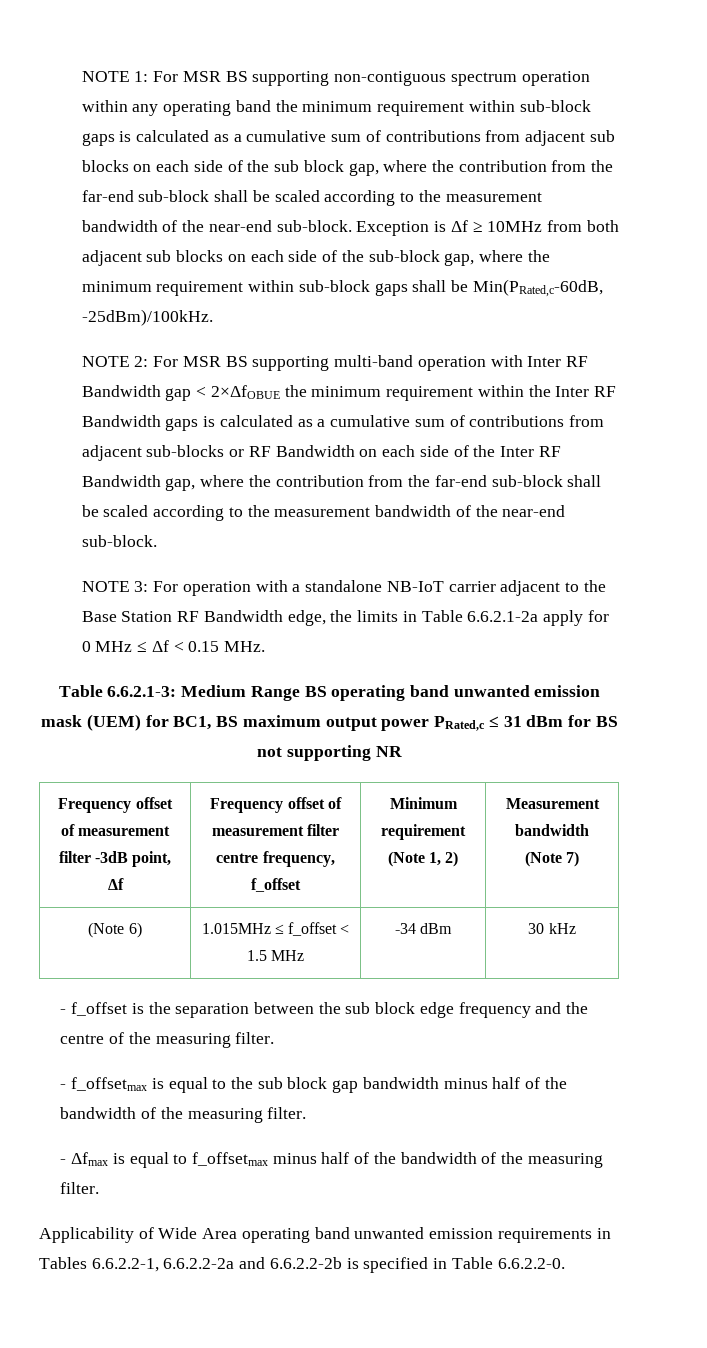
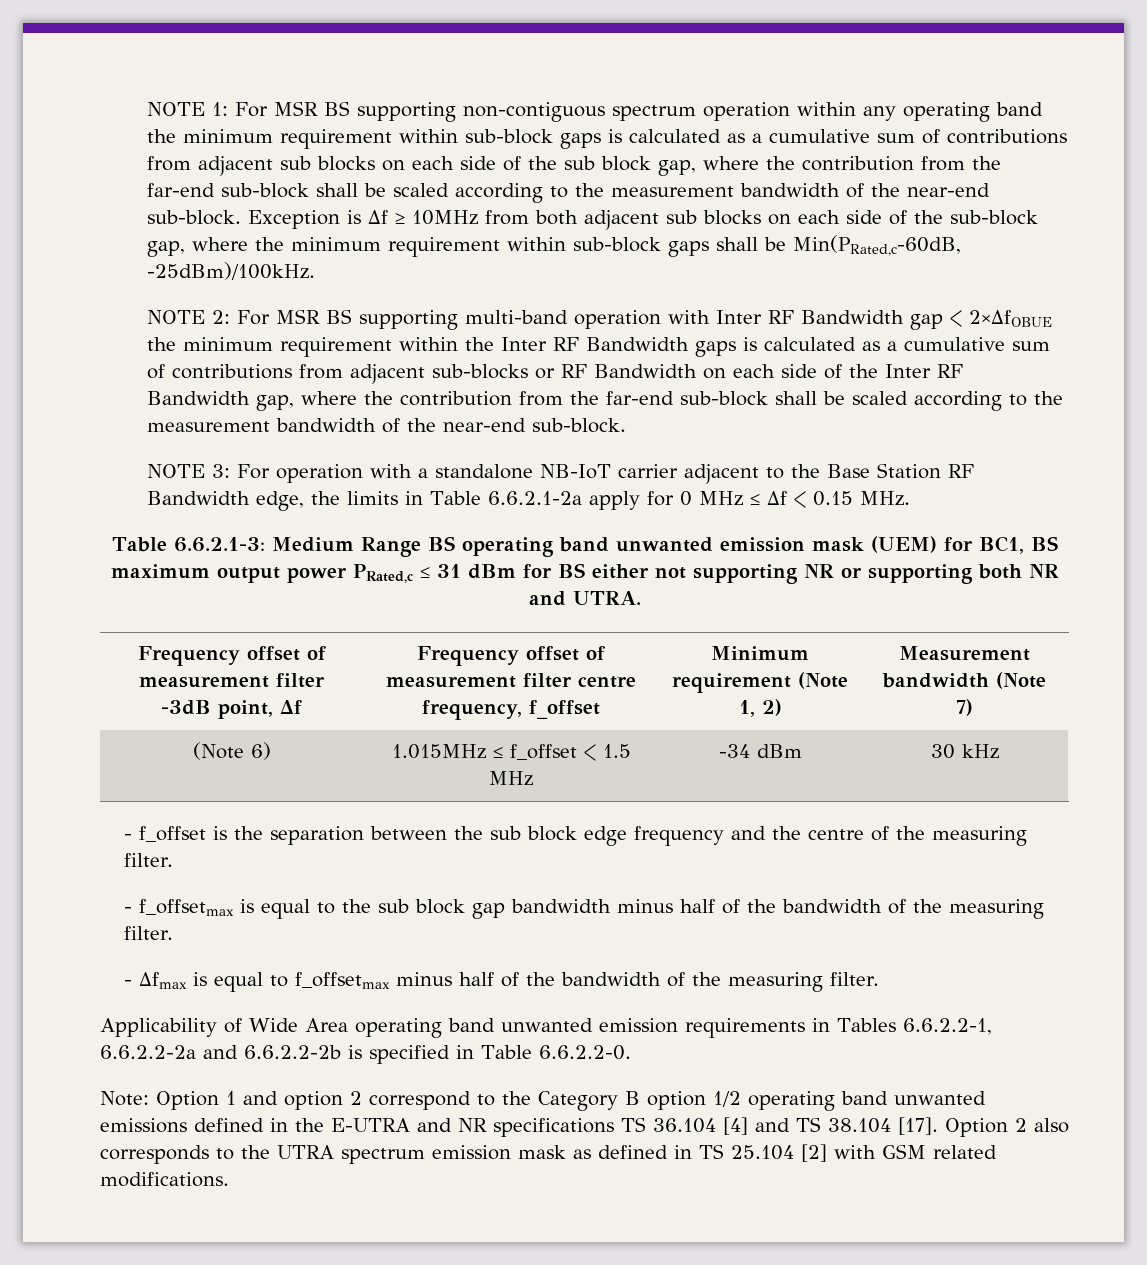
(618, 721) none -> [592,564,649,579] either
(402, 751) none -> [841,564,1059,584] [529,591,641,606] or supporting both NR and UTRA.
(565, 1263) none -> [100,1091,986,1111] [100,1117,1069,1137] [100,1144,997,1164] [100,1172,229,1187] // Note: Option 1 and option 2 correspond to the Category B option 1/2 operating band unwanted emissions defined in the E-UTRA and NR specifications TS 36.104 [4] and TS 38.104 [17]. Option 2 also corresponds to the UTRA spectrum emission mask as defined in TS 25.104 [2] with GSM related modifications.

